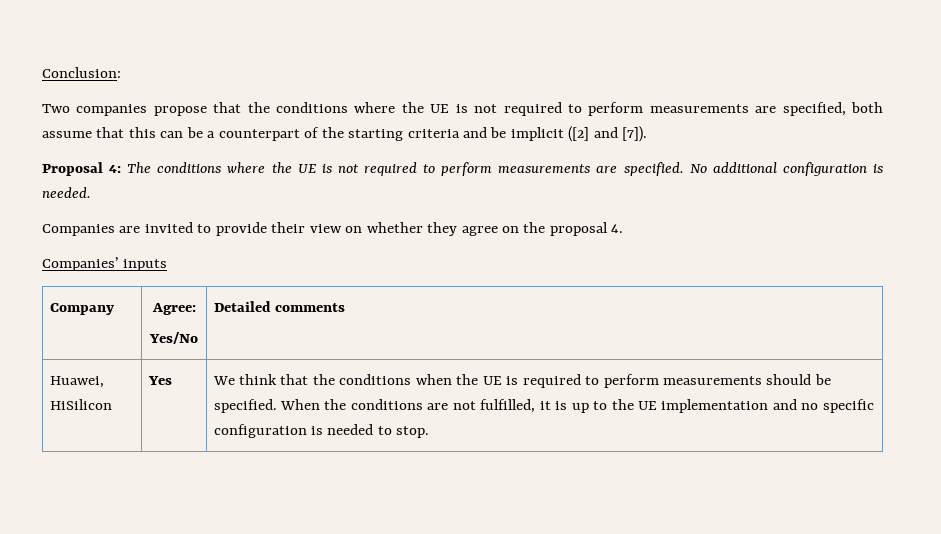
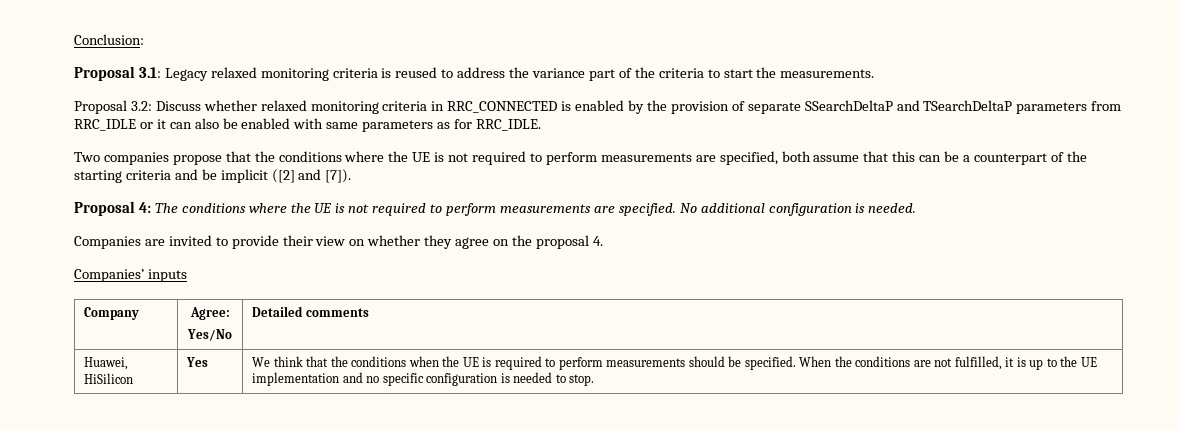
(121, 72) none -> [74,66,875,81] [74,100,1122,114] [74,118,541,132] // Proposal 3.1: Legacy relaxed monitoring criteria is reused to address the variance part of the criteria to start the measurements. // Proposal 3.2: Discuss whether relaxed monitoring criteria in RRC_CONNECTED is enabled by the provision of separate SSearchDeltaP and TSearchDeltaP parameters from RRC_IDLE or it can also be enabled with same parameters as for RRC_IDLE.

